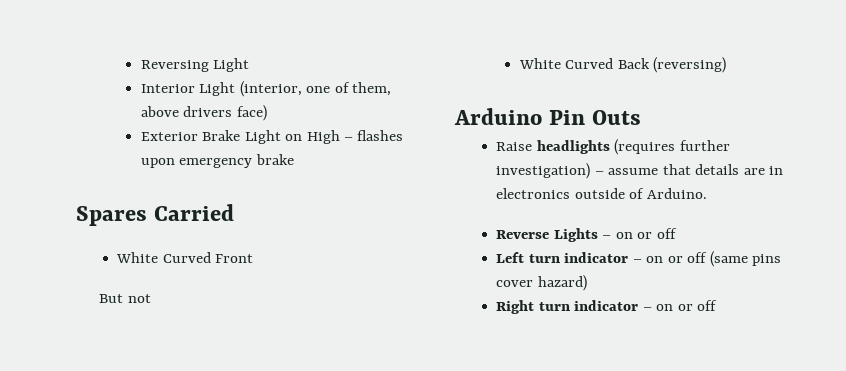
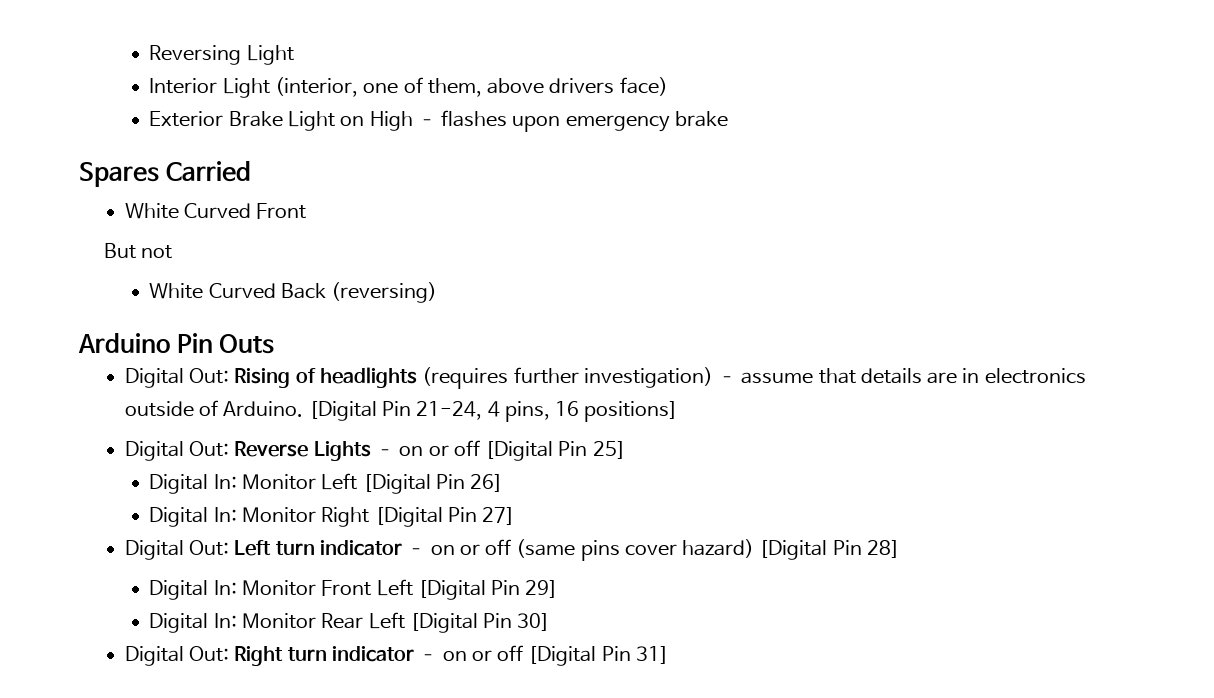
[496,142,533,151] Raise -> [124,368,316,388] Digital Out: Rising of
(707, 193) // -> [308,401,679,422] [124,441,230,461] [Digital Pin 21-24, 4 pins, 16 positions] // Digital Out:
(677, 233) // -> [485,441,626,461] [149,473,504,494] [149,507,516,527] [124,540,230,560] [Digital Pin 25] // Digital In: Monitor Left [Digital Pin 26] // Digital In: Monitor Right [Digital Pin 27] // Digital Out:
(587, 283) // -> [759,540,900,560] [149,579,559,600] [149,612,551,633] [124,646,230,666] [Digital Pin 28] // Digital In: Monitor Front Left [Digital Pin 29] // Digital In: Monitor Rear Left [Digital Pin 30] // Digital Out:
(718, 305) none -> [528,646,669,666] [Digital Pin 31]

